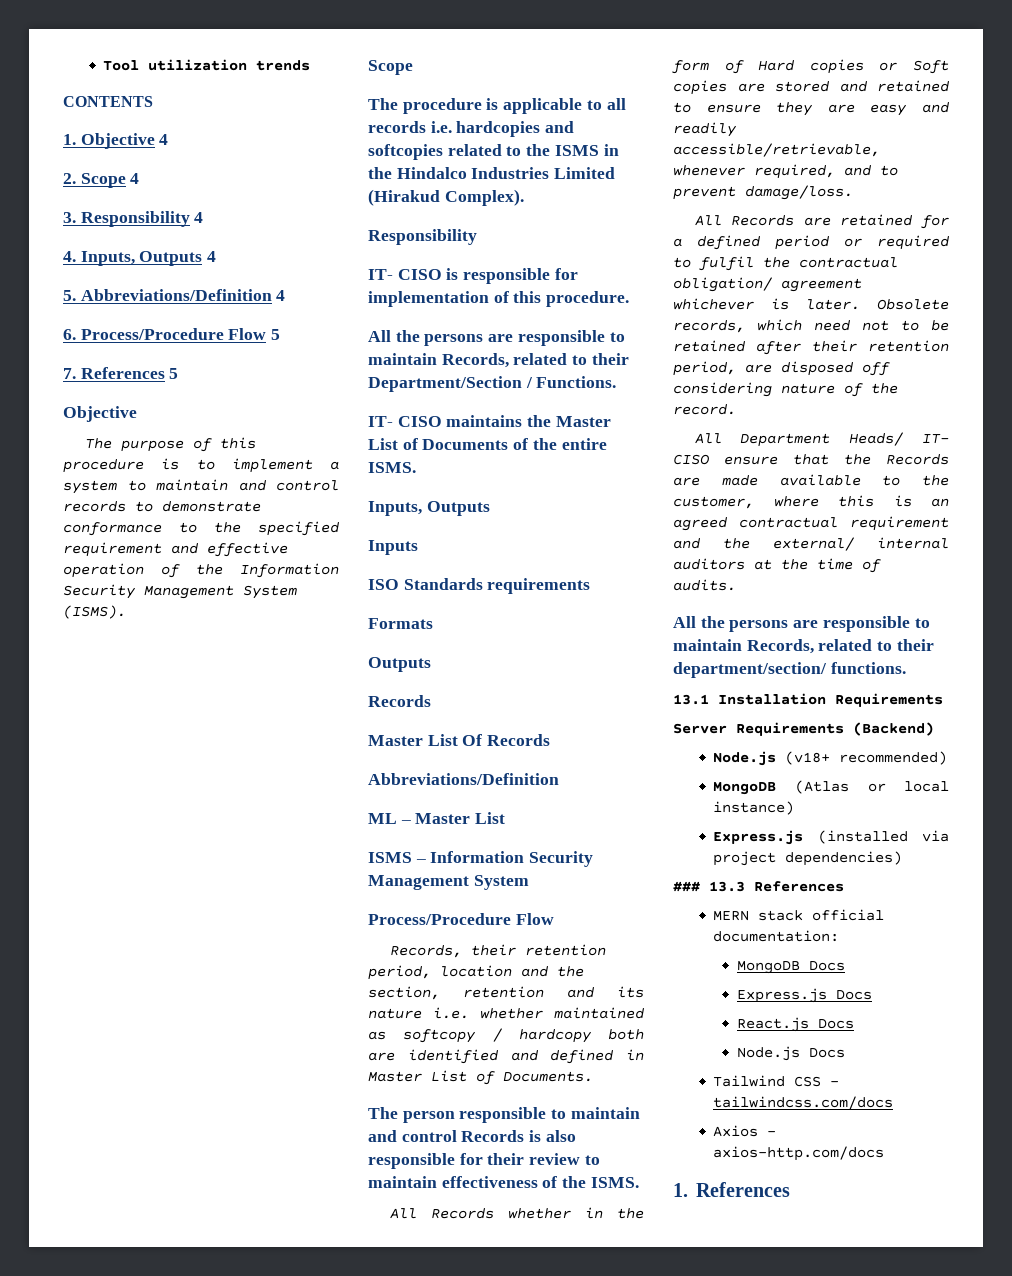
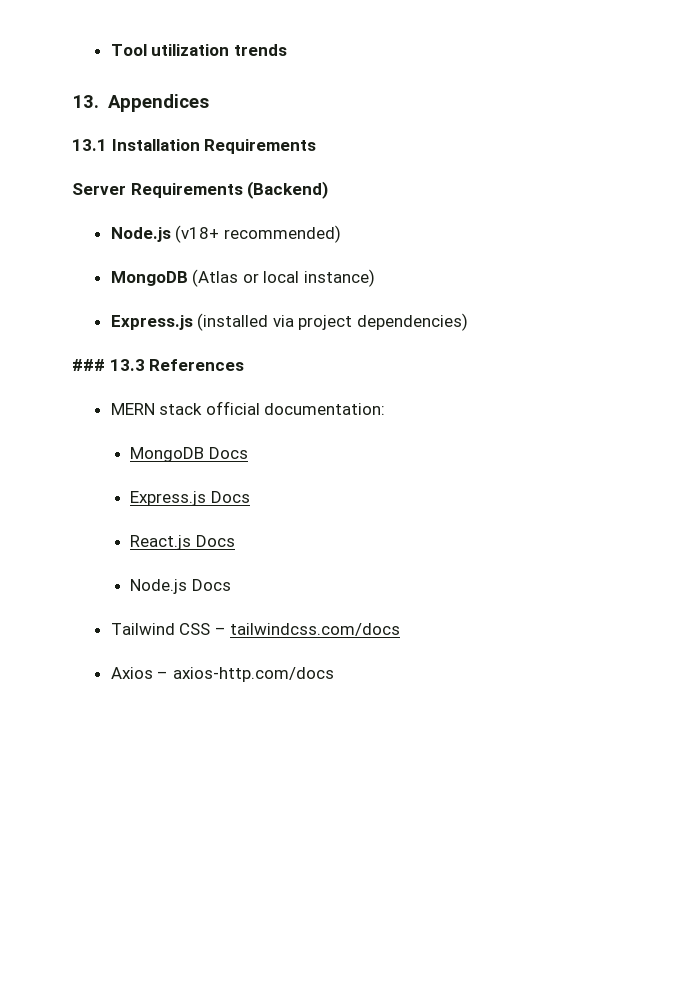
[63,96,153,107] [63,133,169,149] [63,173,140,188] [63,211,204,227] [63,251,217,266] [63,289,286,301] [63,328,281,340] [63,367,179,379] [63,406,137,422] [84,437,256,452] [63,458,339,473] [63,479,339,494] [63,501,261,512] [63,521,340,536] [63,542,288,557] [63,563,339,578] [63,584,297,599] [63,605,126,619] [368,60,413,75] [368,98,626,114] [368,121,575,137] [368,144,619,160] [368,167,616,179] [368,189,524,206] [368,229,477,245] [368,268,578,284] [368,291,630,307] [368,330,625,346] [368,353,629,368] [368,376,617,392] [368,415,611,427] [368,438,607,450] [368,462,416,473] [368,501,490,516] [368,540,418,555] [368,578,591,594] [368,618,433,629] [368,657,431,672] [368,695,431,707] [368,734,551,746] [368,773,559,785] [368,812,506,824] [368,851,594,867] [368,875,529,890] [368,913,554,925] [389,944,606,958] [368,965,584,980] [368,986,644,1000] [368,1007,645,1019] [368,1028,644,1043] [368,1049,644,1064] [368,1070,593,1085] [368,1107,640,1123] [368,1130,576,1142] [368,1153,600,1169] [368,1176,639,1188] [389,1207,644,1219] [672,59,949,74] [673,80,950,95] [673,102,950,116] [673,122,737,137] [673,143,880,157] [673,164,898,179] [673,185,853,200] [694,214,949,229] [673,235,950,250] [673,256,898,271] [673,277,862,292] [673,298,949,310] [673,319,949,333] [673,340,949,355] [673,361,890,376] [673,382,898,397] [673,404,736,415] [694,432,949,447] [673,454,949,465] [673,474,949,486] [673,495,949,509] [673,516,949,531] [673,537,949,551] [673,558,881,573] [673,579,736,591] [673,616,930,632] [673,639,934,654] [673,662,906,678] CONTENTS // 1. Objective 4 // 2. Scope 4 // 3. Responsibility 4 // 4. Inputs, Outputs 4 // 5. Abbreviations/Definition 4 // 6. Process/Procedure Flow 5 // 7. References 5 // Objective // The purpose of this procedure is to implement a system to maintain and control records to demonstrate conformance to the specified requirement and effective operation of the Information Security Management System (ISMS). // Scope // The procedure is applicable to all records i.e. hardcopies and softcopies related to the ISMS in the Hindalco Industries Limited (Hirakud Complex). // Responsibility // IT- CISO is responsible for implementation of this procedure. // All the persons are responsible to maintain Records, related to their Department/Section / Functions. // IT- CISO maintains the Master List of Documents of the entire ISMS. // Inputs, Outputs // Inputs // ISO Standards requirements // Formats // Outputs // Records // Master List Of Records // Abbreviations/Definition // ML – Master List // ISMS – Information Security Management System // Process/Procedure Flow // Records, their retention period, location and the section, retention and its nature i.e. whether maintained as softcopy / hardcopy both are identified and defined in Master List of Documents. // The person responsible to maintain and control Records is also responsible for their review to maintain effectiveness of the ISMS. // All Records whether in the form of Hard copies or Soft copies are stored and retained to ensure they are easy and readily accessible/retrievable, whenever required, and to prevent damage/loss. // All Records are retained for a defined period or required to fulfil the contractual obligation/ agreement whichever is later. Obsolete records, which need not to be retained after their retention period, are disposed off considering nature of the record. // All Department Heads/ IT- CISO ensure that the Records are made available to the customer, where this is an agreed contractual requirement and the external/ internal auditors at the time of audits. // All the persons are responsible to maintain Records, related to their department/section/ functions. -> [72,94,209,112] 13. Appendices
[673,1182,791,1197] // 1. References -> (334, 674) none

